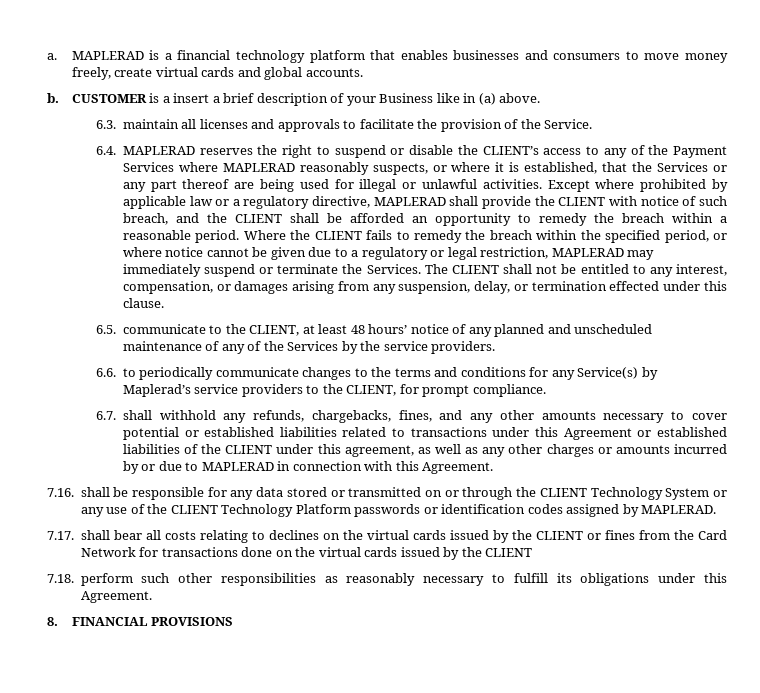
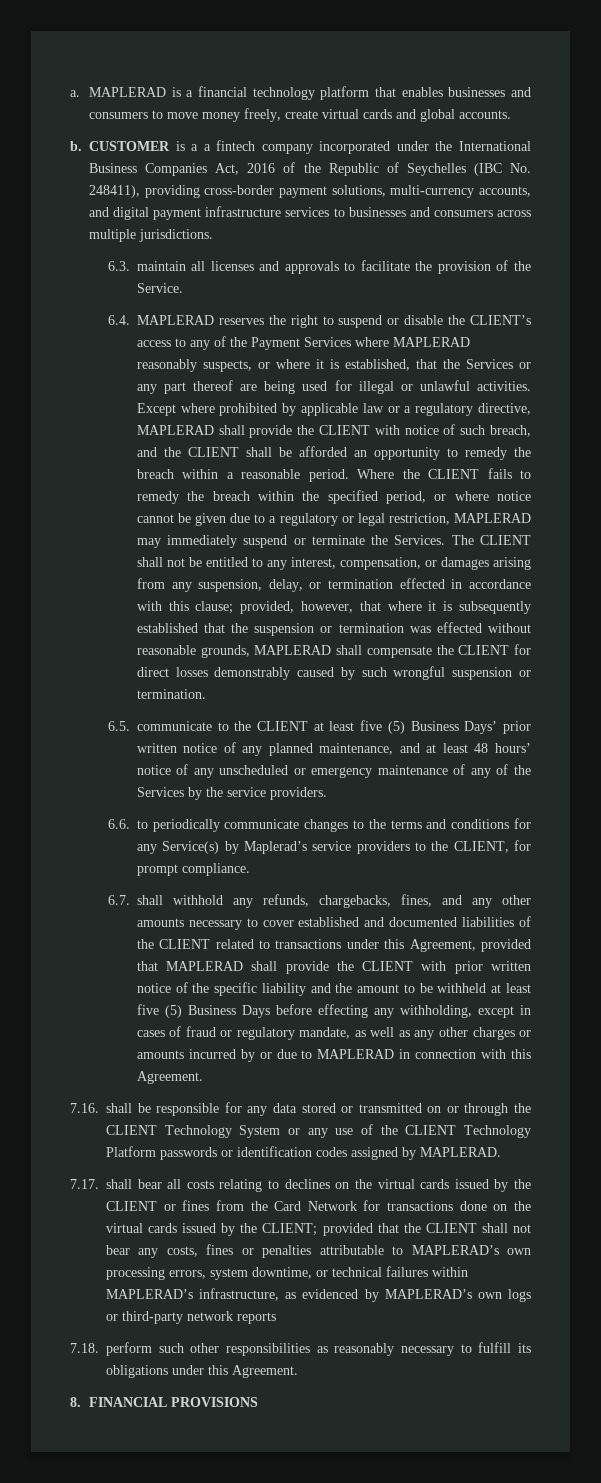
[173,93,541,106] insert a brief description of your Business like in (a) above. -> [203,140,531,154] [89,162,531,176] [89,185,531,198] [89,206,531,220] [89,229,213,242] a fintech company incorporated under the International Business Companies Act, 2016 of the Republic of Seychelles (IBC No. 248411), providing cross-border payment solutions, multi-currency accounts, and digital payment infrastructure services to businesses and consumers across multiple jurisdictions.
[663,281,727,291] [122,298,164,308] [96,324,300,336] under this clause. // 6.5. communicate to the CLIENT, -> [451,579,532,589] [136,601,531,614] [136,622,532,636] [136,644,531,658] [136,666,532,680] [136,689,206,699] [107,720,532,734] [136,742,420,756] in accordance with this clause; provided, however, that where it is subsequently established that the suspension or termination was effected without reasonable grounds, MAPLERAD shall compensate the CLIENT for direct losses demonstrably caused by such wrongful suspension or termination. // 6.5. communicate to the CLIENT at least five (5) Business Days’ prior written notice of any planned maintenance, and
[494,324,653,337] planned and unscheduled -> [219,765,373,778] unscheduled or emergency
[122,427,337,440] potential or established liabilities -> [298,916,532,927] [136,939,211,949] established and documented liabilities of the CLIENT
[563,427,727,440] [122,444,414,457] Agreement or established liabilities of the CLIENT under this agreement, -> [409,939,532,952] [136,961,532,974] [136,982,532,996] [136,1004,532,1018] [136,1026,351,1040] Agreement, provided that MAPLERAD shall provide the CLIENT with prior written notice of the specific liability and the amount to be withheld at least five (5) Business Days before effecting any withholding, except in cases of fraud or regulatory mandate,
[485,548,533,557] CLIENT -> [262,1223,531,1236] [106,1244,532,1258] [106,1266,468,1280] [106,1288,532,1302] [106,1311,276,1324] CLIENT; provided that the CLIENT shall not bear any costs, fines or penalties attributable to MAPLERAD’s own processing errors, system downtime, or technical failures within MAPLERAD’s infrastructure, as evidenced by MAPLERAD’s own logs or third-party network reports

